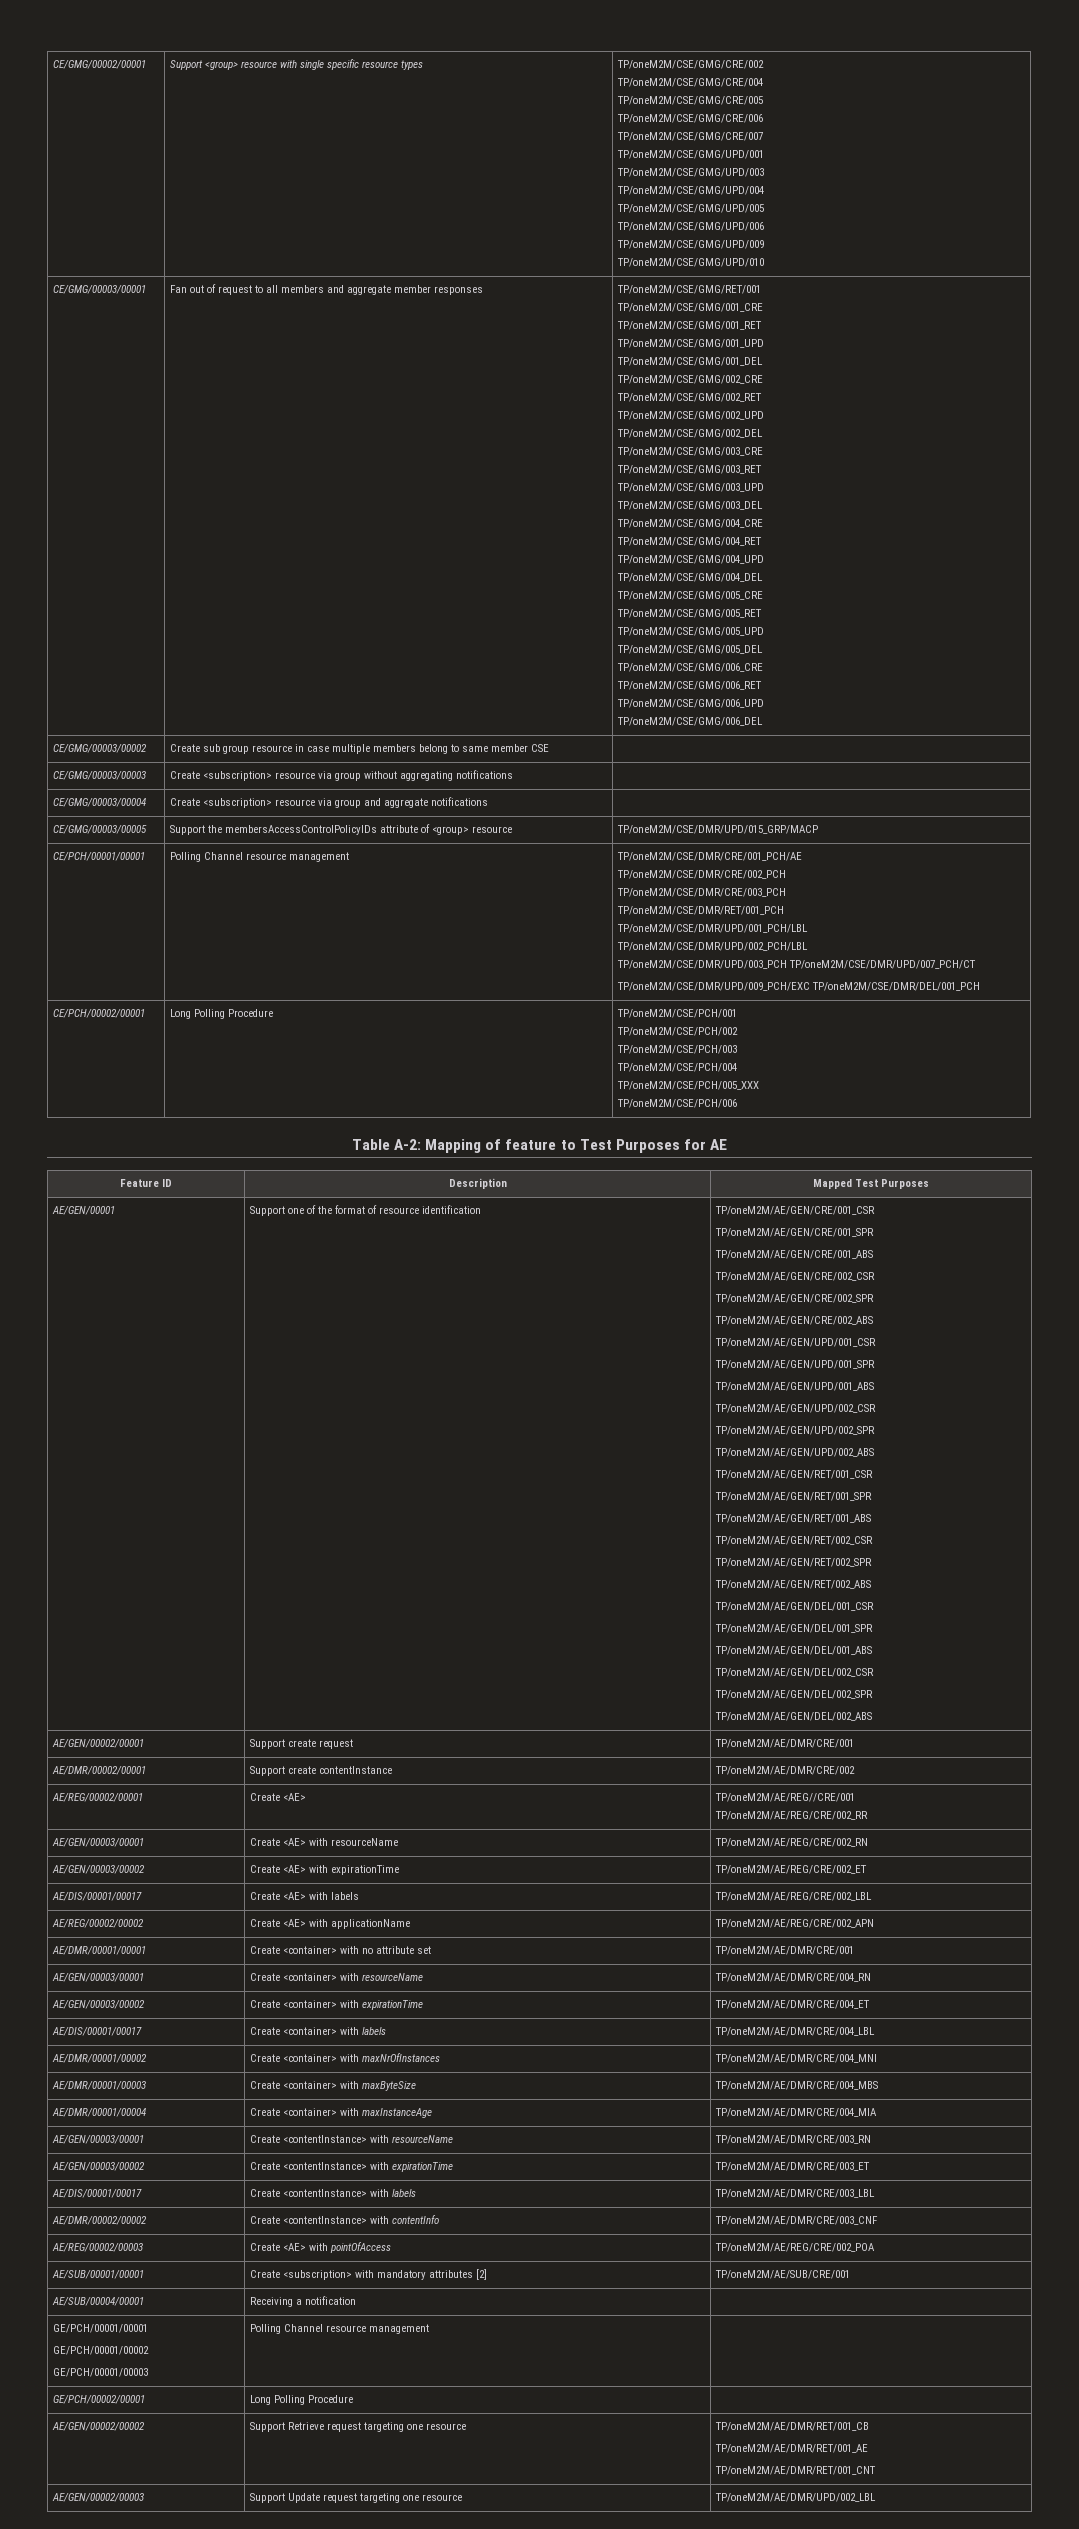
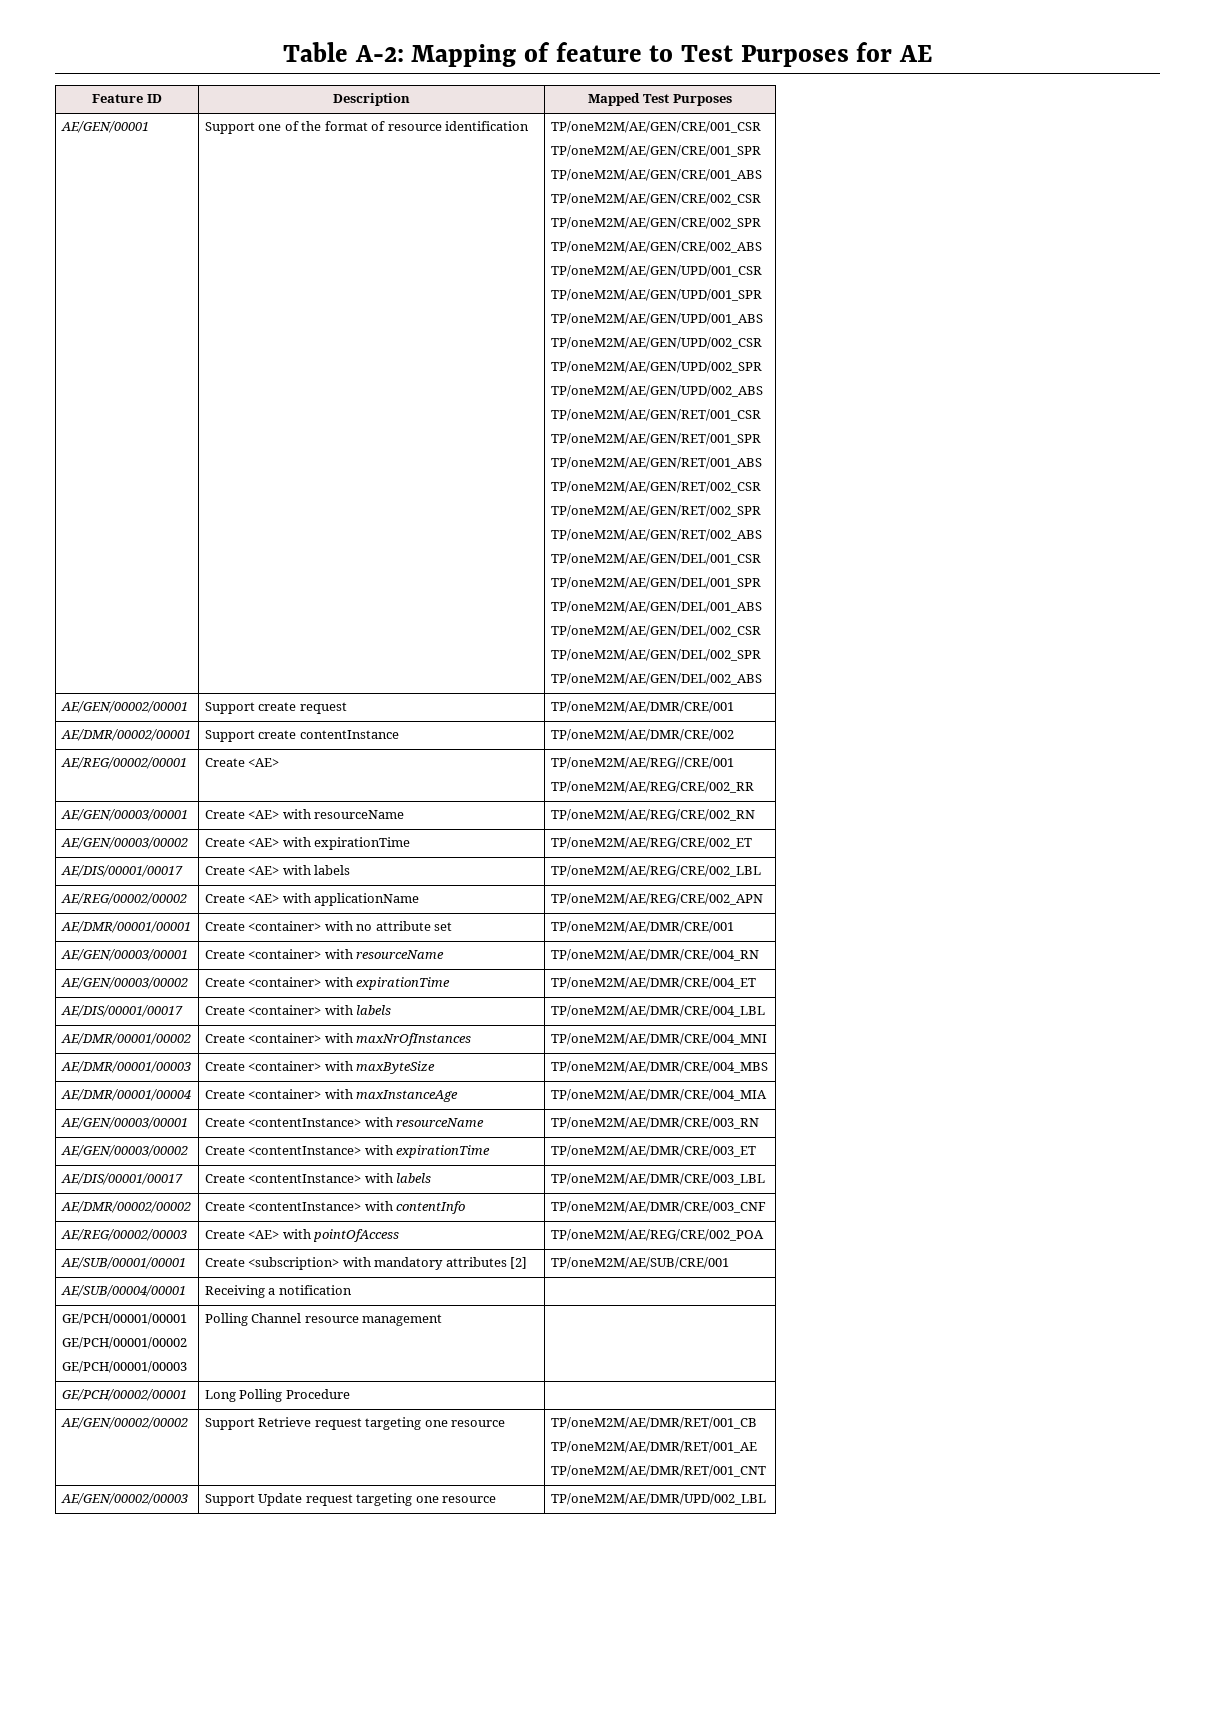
[52,60,146,69] [169,59,423,70] [616,60,764,69] [616,78,763,87] [616,96,763,105] [616,114,763,123] [616,132,763,141] [616,150,764,159] [616,168,764,177] [616,186,764,195] [616,204,764,213] [616,222,764,231] [616,240,764,249] [616,258,764,267] [52,285,146,294] [169,284,483,295] [616,285,761,294] [616,303,763,312] [616,321,762,330] [616,339,764,348] [616,357,763,366] [616,375,763,384] [616,393,762,402] [616,411,764,420] [616,429,763,438] [616,447,763,456] [616,465,762,474] [616,483,764,492] [616,501,763,510] [616,519,763,528] [616,537,762,546] [616,555,764,564] [616,573,763,582] [616,591,763,600] [616,609,762,618] [616,627,764,636] [616,645,763,654] [616,663,763,672] [616,681,762,690] [616,699,764,708] [616,717,763,726] [52,744,147,753] [169,744,549,754] [52,771,146,780] [169,770,513,781] [52,798,146,807] [169,797,488,808] [52,825,147,834] [169,824,512,835] [616,825,818,834] [52,852,145,861] [169,852,349,862] [616,852,802,861] [616,870,786,879] [616,888,786,897] [616,906,784,915] [616,924,808,933] [616,942,808,951] [616,960,976,969] [616,982,980,991] [52,1009,145,1018] [169,1009,273,1019] [616,1009,737,1018] [616,1027,738,1036] [616,1045,737,1054] [616,1063,737,1072] [616,1081,759,1090] [616,1099,737,1108] CE/GMG/00002/00001 | Support <group> resource with single specific resource types | TP/oneM2M/CSE/GMG/CRE/002 // TP/oneM2M/CSE/GMG/CRE/004 // TP/oneM2M/CSE/GMG/CRE/005 // TP/oneM2M/CSE/GMG/CRE/006 // TP/oneM2M/CSE/GMG/CRE/007 // TP/oneM2M/CSE/GMG/UPD/001 // TP/oneM2M/CSE/GMG/UPD/003 // TP/oneM2M/CSE/GMG/UPD/004 // TP/oneM2M/CSE/GMG/UPD/005 // TP/oneM2M/CSE/GMG/UPD/006 // TP/oneM2M/CSE/GMG/UPD/009 // TP/oneM2M/CSE/GMG/UPD/010 // CE/GMG/00003/00001 | Fan out of request to all members and aggregate member responses | TP/oneM2M/CSE/GMG/RET/001 // TP/oneM2M/CSE/GMG/001_CRE // TP/oneM2M/CSE/GMG/001_RET // TP/oneM2M/CSE/GMG/001_UPD // TP/oneM2M/CSE/GMG/001_DEL // TP/oneM2M/CSE/GMG/002_CRE // TP/oneM2M/CSE/GMG/002_RET // TP/oneM2M/CSE/GMG/002_UPD // TP/oneM2M/CSE/GMG/002_DEL // TP/oneM2M/CSE/GMG/003_CRE // TP/oneM2M/CSE/GMG/003_RET // TP/oneM2M/CSE/GMG/003_UPD // TP/oneM2M/CSE/GMG/003_DEL // TP/oneM2M/CSE/GMG/004_CRE // TP/oneM2M/CSE/GMG/004_RET // TP/oneM2M/CSE/GMG/004_UPD // TP/oneM2M/CSE/GMG/004_DEL // TP/oneM2M/CSE/GMG/005_CRE // TP/oneM2M/CSE/GMG/005_RET // TP/oneM2M/CSE/GMG/005_UPD // TP/oneM2M/CSE/GMG/005_DEL // TP/oneM2M/CSE/GMG/006_CRE // TP/oneM2M/CSE/GMG/006_RET // TP/oneM2M/CSE/GMG/006_UPD // TP/oneM2M/CSE/GMG/006_DEL // CE/GMG/00003/00002 | Create sub group resource in case multiple members belong to same member CSE | // CE/GMG/00003/00003 | Create <subscription> resource via group without aggregating notifications | // CE/GMG/00003/00004 | Create <subscription> resource via group and aggregate notifications | // CE/GMG/00003/00005 | Support the membersAccessControlPolicyIDs attribute of <group> resource | TP/oneM2M/CSE/DMR/UPD/015_GRP/MACP // CE/PCH/00001/00001 | Polling Channel resource management | TP/oneM2M/CSE/DMR/CRE/001_PCH/AE // TP/oneM2M/CSE/DMR/CRE/002_PCH // TP/oneM2M/CSE/DMR/CRE/003_PCH // TP/oneM2M/CSE/DMR/RET/001_PCH // TP/oneM2M/CSE/DMR/UPD/001_PCH/LBL // TP/oneM2M/CSE/DMR/UPD/002_PCH/LBL // TP/oneM2M/CSE/DMR/UPD/003_PCH TP/oneM2M/CSE/DMR/UPD/007_PCH/CT // TP/oneM2M/CSE/DMR/UPD/009_PCH/EXC TP/oneM2M/CSE/DMR/DEL/001_PCH // CE/PCH/00002/00001 | Long Polling Procedure | TP/oneM2M/CSE/PCH/001 // TP/oneM2M/CSE/PCH/002 // TP/oneM2M/CSE/PCH/003 // TP/oneM2M/CSE/PCH/004 // TP/oneM2M/CSE/PCH/005_XXX // TP/oneM2M/CSE/PCH/006 // -> (282, 52) none

